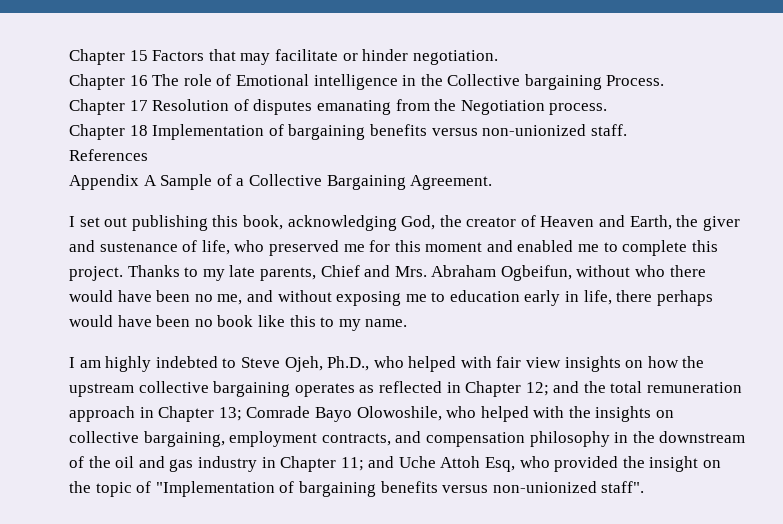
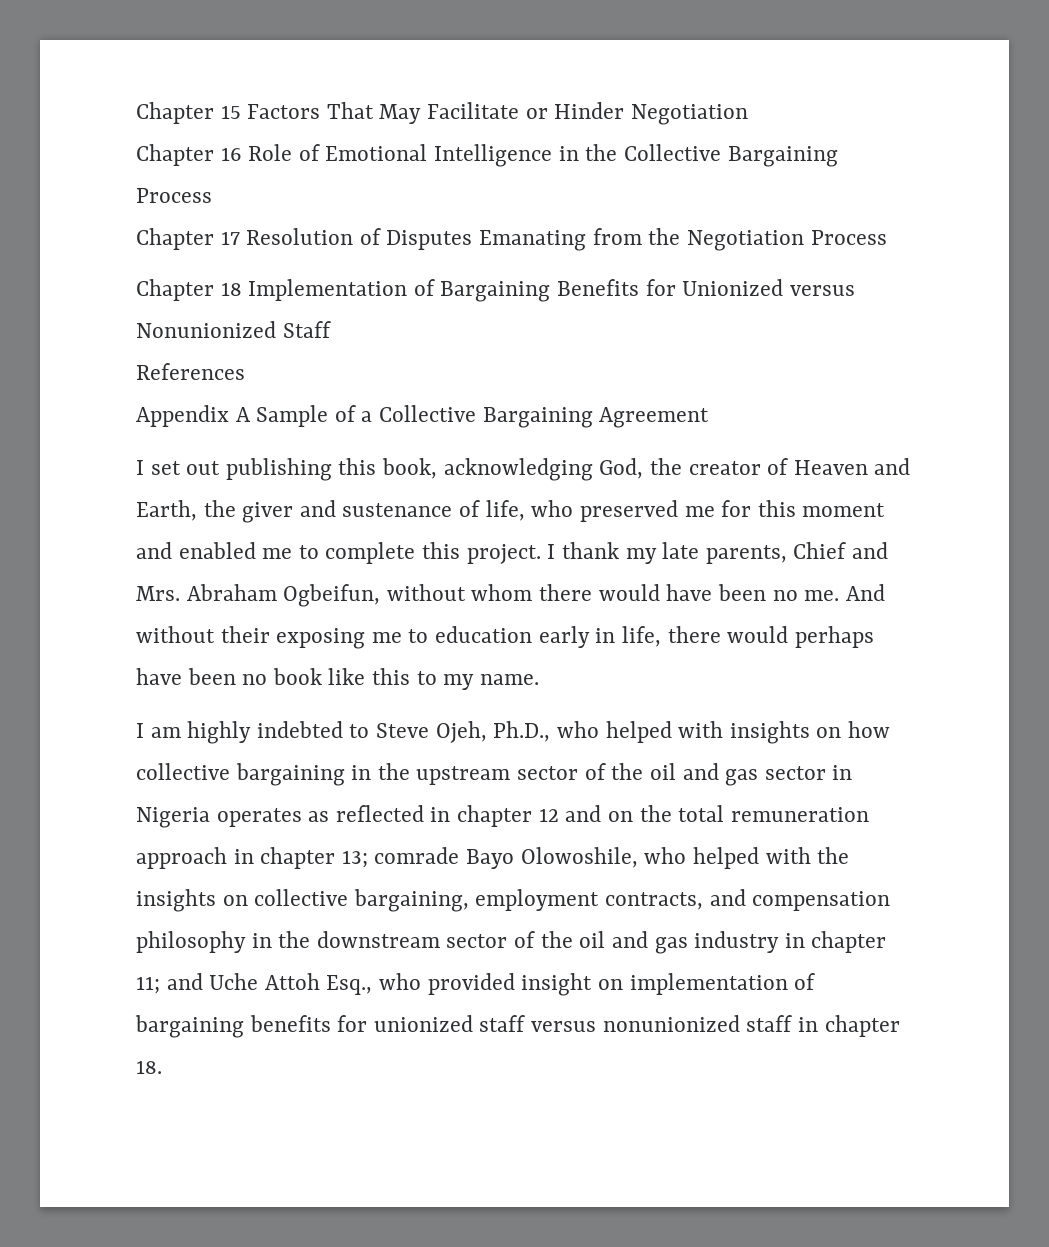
[208,49,498,65] that may facilitate or hinder negotiation. -> [326,102,748,125] That May Facilitate or Hinder Negotiation
[152,74,212,86] The role -> [248,144,293,161] Role
[313,74,398,90] intelligence -> [434,144,553,167] Intelligence
[524,74,665,90] bargaining Process. -> [727,146,838,167] [136,188,212,203] Bargaining Process
[253,99,391,115] disputes emanating -> [386,230,587,251] Disputes Emanating
[549,103,608,115] process. -> [810,230,887,245] Process
[288,124,627,140] bargaining benefits versus non-unionized staff. -> [440,279,855,302] [136,321,331,338] Bargaining Benefits for Unionized versus Nonunionized Staff
[410,175,493,190] Agreement. -> [599,407,710,428] Agreement
[127,265,199,277] Thanks to -> [547,542,619,559] I thank
[635,265,666,277] who -> [471,584,533,601] whom
[217,290,332,305] me, and without -> [804,584,885,601] [136,626,270,643] me. And without their
[656,290,713,306] [69,315,113,327] perhaps would -> [727,626,874,648] would perhaps
[496,356,562,368] fair view -> (724, 729) none
[682,356,705,368] [69,381,580,397] the upstream collective bargaining operates as reflected in Chapter 12; and -> [136,763,853,786] [136,805,633,828] collective bargaining in the upstream sector of the oil and gas sector in Nigeria operates as reflected in chapter 12 and on
[158,406,311,422] Chapter 13; Comrade -> [260,847,460,869] chapter 13; comrade
(746, 437) none -> [446,934,508,948] sector
[280,456,337,472] Chapter -> [811,931,887,953] chapter
[485,457,516,472] Esq, -> [326,975,373,995] Esq.,
[622,456,645,468] the -> (515, 984) none
[69,481,645,497] the topic of "Implementation of bargaining benefits versus non-unionized staff". -> [629,973,816,995] [135,1015,900,1038] [136,1060,162,1074] implementation of bargaining benefits for unionized staff versus nonunionized staff in chapter 18.

